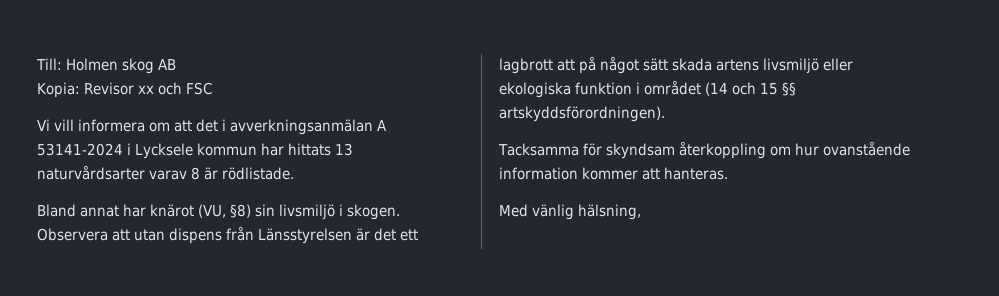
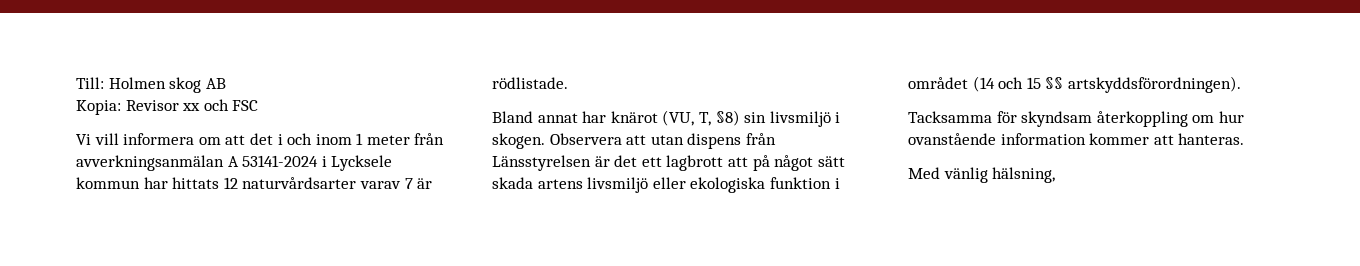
(227, 125) none -> [287,133,445,145] och inom 1 meter från
[335,143,354,156] 13 -> [223,177,238,189] 12
[191,167,201,180] 8 -> [404,178,413,189] 7
(227, 211) none -> [698,112,711,126] T,

